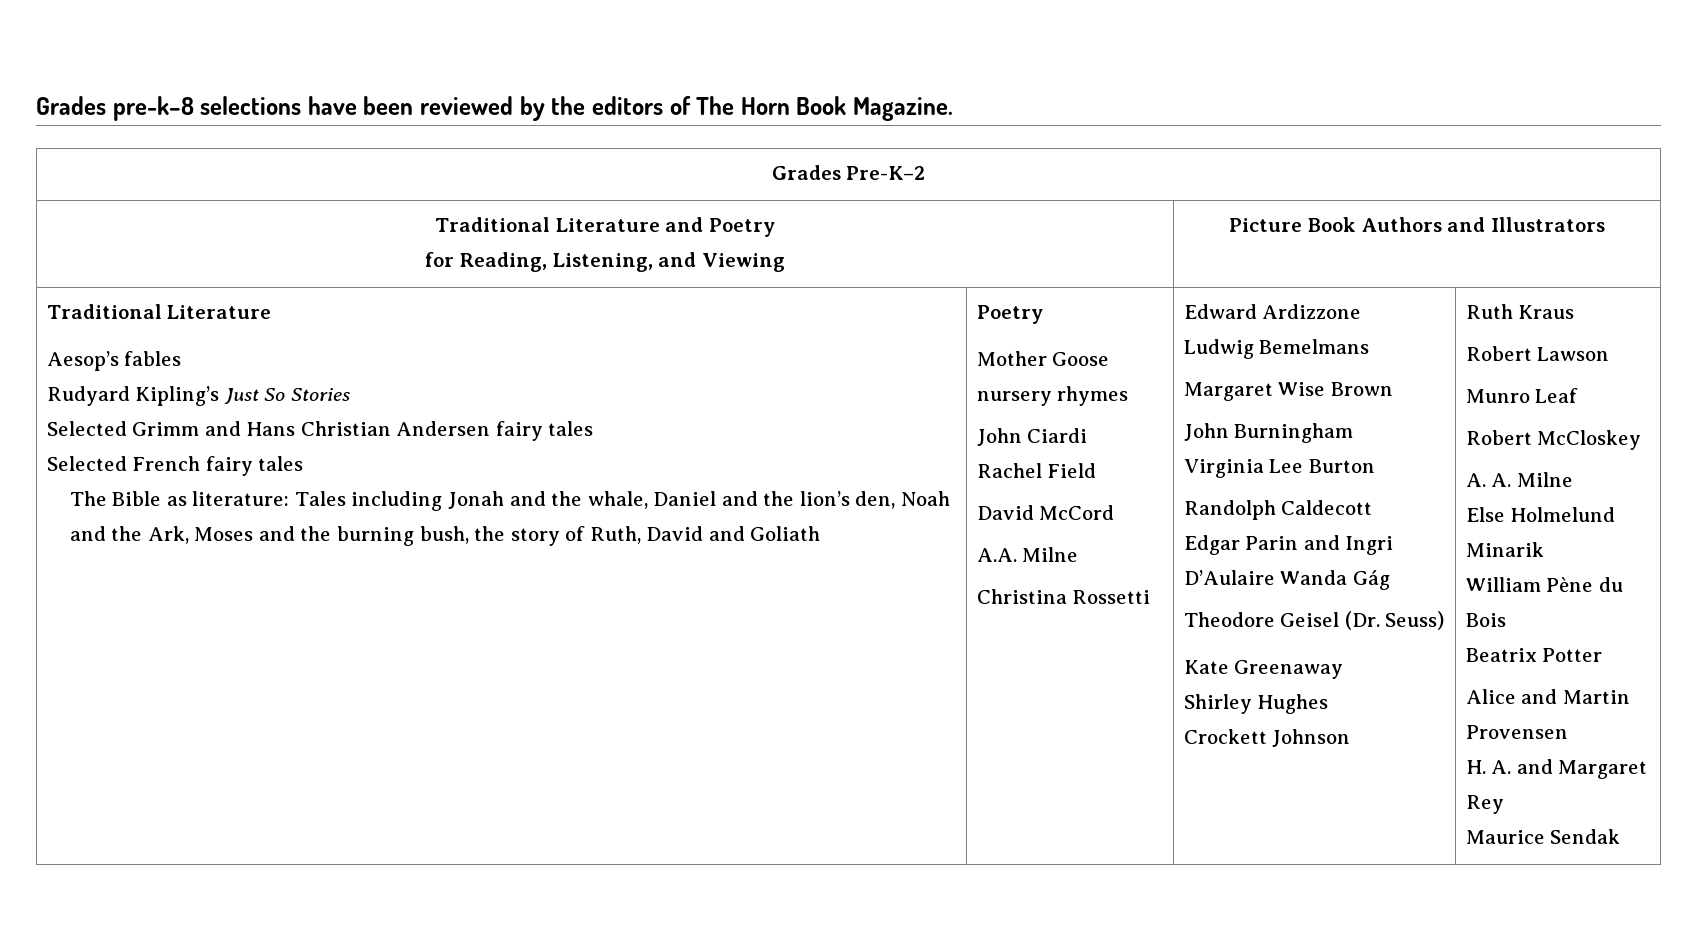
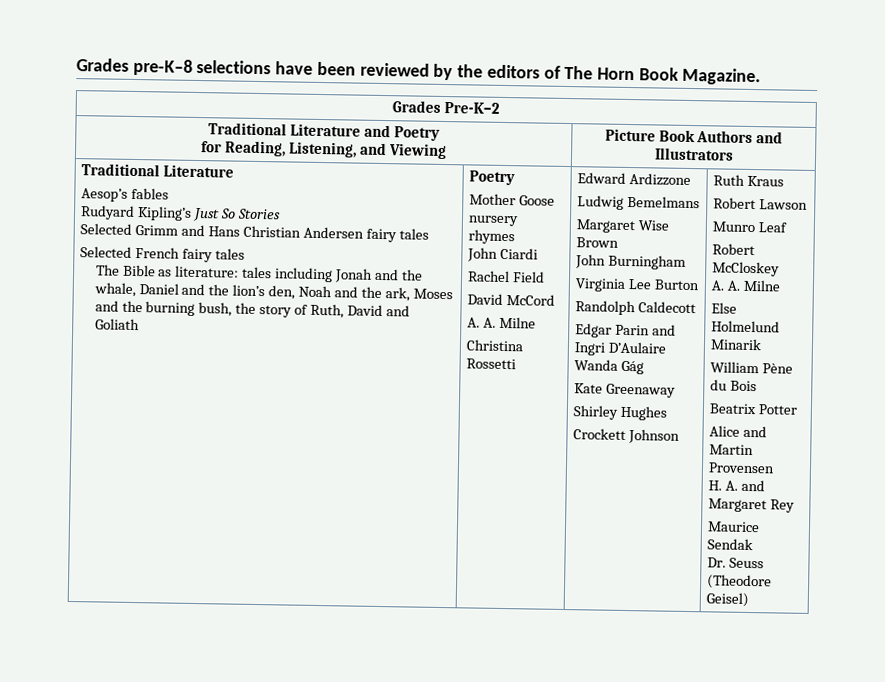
[36,96,194,121] Grades pre-k–8 -> [76,58,193,76] Grades pre-K–8
[294,491,346,506] Tales -> [242,266,273,279] tales
[147,526,189,544] Ark, -> [384,287,410,302] ark,
[976,548,1017,562] A.A. -> [467,317,497,328] A. A.
[1183,611,1445,630] // Theodore Geisel (Dr. Seuss) -> (645, 367) none
(1621, 836) none -> [707,557,765,569] [707,574,773,590] [706,592,750,608] // Dr. Seuss (Theodore Geisel)

